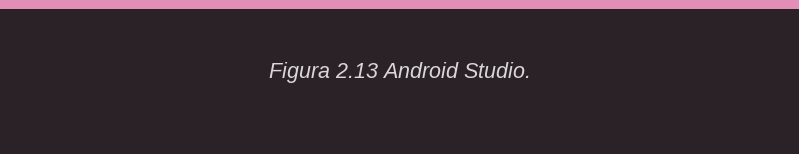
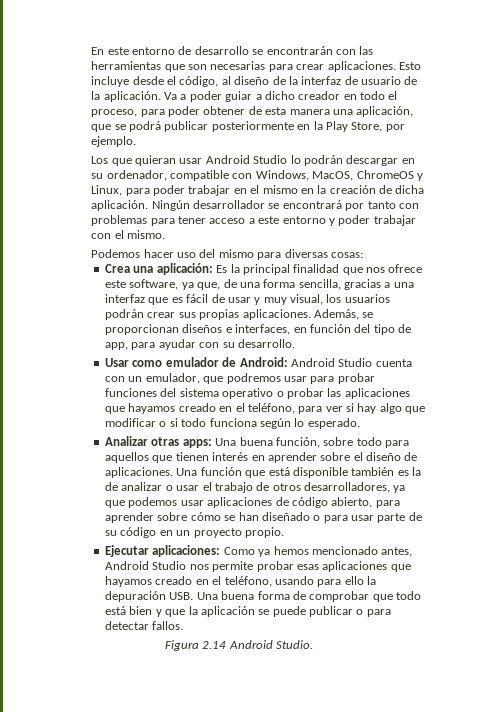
[268,62,378,83] Figura 2.13 -> [91,46,374,55] [91,61,421,72] [91,76,418,87] [91,91,398,102] [91,106,414,117] [91,121,405,132] [91,136,137,147] [91,155,415,166] [91,170,423,181] [91,185,425,196] [91,200,419,211] [91,215,416,226] [91,230,166,239] [91,249,363,260] [105,263,423,275] [105,279,414,290] [105,294,390,305] [105,309,374,320] [105,324,412,335] [105,339,295,350] [105,357,412,367] [105,373,375,384] [105,388,410,399] [105,403,426,414] [105,418,360,429] [105,436,410,448] [105,452,418,463] [105,467,422,478] [105,482,406,493] [105,497,400,508] [105,512,422,523] [105,527,284,538] [105,545,413,557] [105,561,411,572] [105,576,377,587] [105,591,422,602] [105,606,391,617] [105,621,184,630] [164,640,227,651] En este entorno de desarrollo se encontrarán con las herramientas que son necesarias para crear aplicaciones. Esto incluye desde el código, al diseño de la interfaz de usuario de la aplicación. Va a poder guiar a dicho creador en todo el proceso, para poder obtener de esta manera una aplicación, que se podrá publicar posteriormente en la Play Store, por ejemplo. // Los que quieran usar Android Studio lo podrán descargar en su ordenador, compatible con Windows, MacOS, ChromeOS y Linux, para poder trabajar en el mismo en la creación de dicha aplicación. Ningún desarrollador se encontrará por tanto con problemas para tener acceso a este entorno y poder trabajar con el mismo. // Podemos hacer uso del mismo para diversas cosas: // Crea una aplicación: Es la principal finalidad que nos ofrece este software, ya que, de una forma sencilla, gracias a una interfaz que es fácil de usar y muy visual, los usuarios podrán crear sus propias aplicaciones. Además, se proporcionan diseños e interfaces, en función del tipo de app, para ayudar con su desarrollo. // Usar como emulador de Android: Android Studio cuenta con un emulador, que podremos usar para probar funciones del sistema operativo o probar las aplicaciones que hayamos creado en el teléfono, para ver si hay algo que modificar o si todo funciona según lo esperado. // Analizar otras apps: Una buena función, sobre todo para aquellos que tienen interés en aprender sobre el diseño de aplicaciones. Una función que está disponible también es la de analizar o usar el trabajo de otros desarrolladores, ya que podemos usar aplicaciones de código abierto, para aprender sobre cómo se han diseñado o para usar parte de su código en un proyecto propio. // Ejecutar aplicaciones: Como ya hemos mencionado antes, Android Studio nos permite probar esas aplicaciones que hayamos creado en el teléfono, usando para ello la depuración USB. Una buena forma de comprobar que todo está bien y que la aplicación se puede publicar o para detectar fallos. // Figura 2.14

